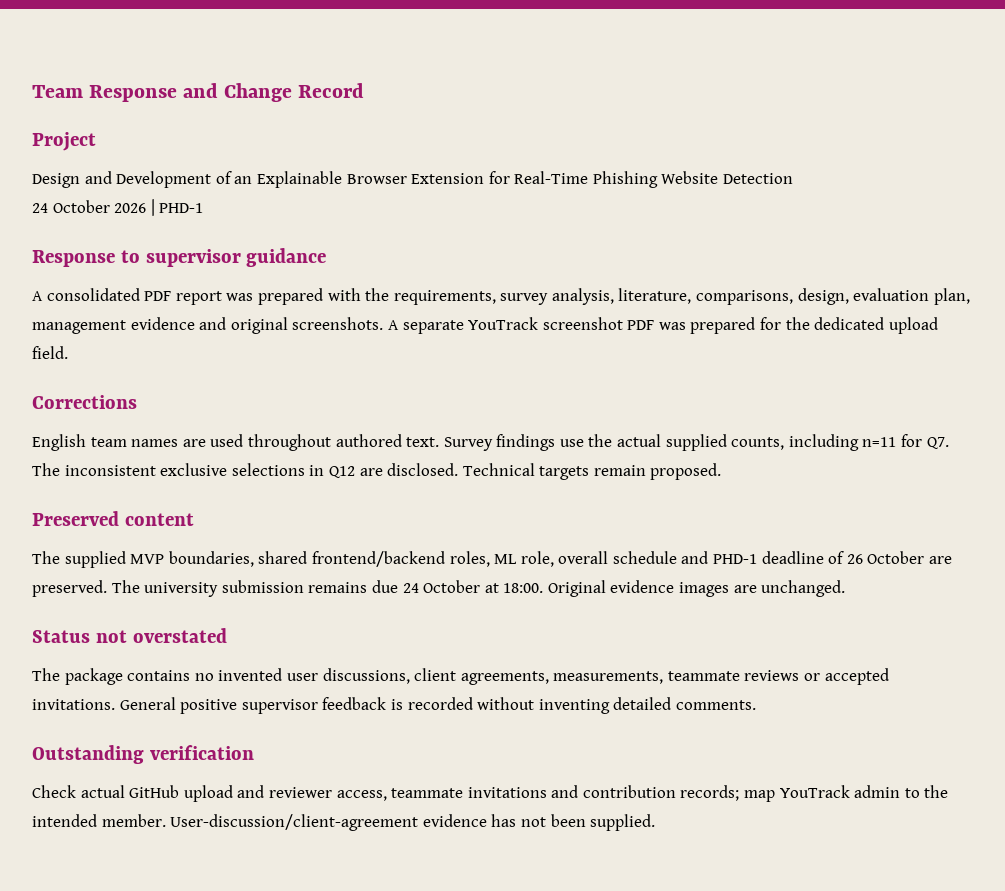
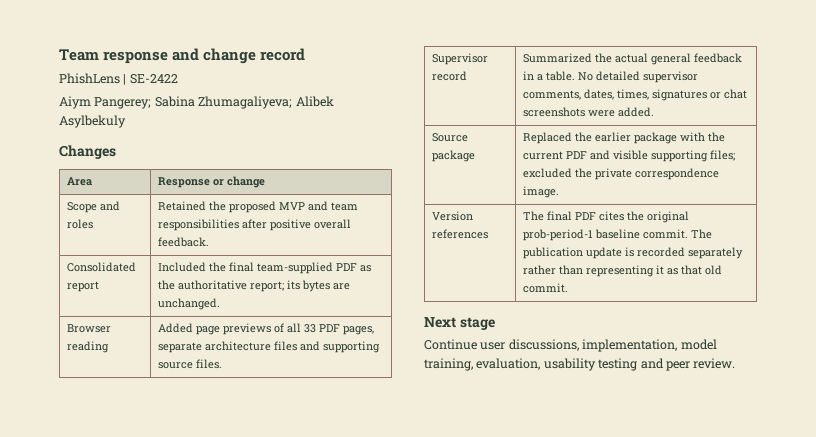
[89,83,365,102] [32,132,96,151] [32,171,794,188] [32,199,204,216] [32,248,327,267] [32,288,970,305] [32,317,938,334] [32,346,68,359] [32,395,137,409] [32,434,949,451] [32,463,722,480] [32,511,194,526] [32,551,953,568] [32,580,846,597] [32,628,227,643] [32,668,889,685] [32,697,756,714] [32,745,254,764] [32,785,949,802] [32,814,656,831] Response and Change Record // Project // Design and Development of an Explainable Browser Extension for Real-Time Phishing Website Detection // 24 October 2026 | PHD-1 // Response to supervisor guidance // A consolidated PDF report was prepared with the requirements, survey analysis, literature, comparisons, design, evaluation plan, management evidence and original screenshots. A separate YouTrack screenshot PDF was prepared for the dedicated upload field. // Corrections // English team names are used throughout authored text. Survey findings use the actual supplied counts, including n=11 for Q7. The inconsistent exclusive selections in Q12 are disclosed. Technical targets remain proposed. // Preserved content // The supplied MVP boundaries, shared frontend/backend roles, ML role, overall schedule and PHD-1 deadline of 26 October are preserved. The university submission remains due 24 October at 18:00. Original evidence images are unchanged. // Status not overstated // The package contains no invented user discussions, client agreements, measurements, teammate reviews or accepted invitations. General positive supervisor feedback is recorded without inventing detailed comments. // Outstanding verification // Check actual GitHub upload and reviewer access, teammate invitations and contribution records; map YouTrack admin to the intended member. User-discussion/client-agreement evidence has not been supplied. -> [103,48,306,64] [59,73,178,85] [59,96,334,109] [59,115,126,128] [59,145,116,159] [67,177,93,186] [158,176,266,188] [67,201,121,213] [67,219,94,229] [158,201,359,213] [158,219,352,231] [158,237,210,247] [67,262,137,272] [67,281,100,292] [158,262,372,274] [158,280,351,292] [158,298,221,310] [67,324,112,333] [67,341,110,353] [158,323,375,335] [158,341,381,353] [158,359,223,369] [432,53,489,65] [432,71,468,81] [523,53,743,65] [523,71,699,83] [523,89,748,101] [523,107,655,117] [432,133,469,142] [432,150,476,162] [523,132,726,144] [523,150,736,162] [523,168,720,180] [523,186,560,198] [432,211,474,221] [432,229,489,239] [523,211,690,223] [523,229,713,241] [523,247,744,259] [523,265,723,277] [523,283,569,293] [424,317,495,330] [424,339,717,352] [424,358,736,371] response and change record // PhishLens | SE-2422 // Aiym Pangerey; Sabina Zhumagaliyeva; Alibek Asylbekuly // Changes // Area | Response or change // Scope and roles | Retained the proposed MVP and team responsibilities after positive overall feedback. // Consolidated report | Included the final team-supplied PDF as the authoritative report; its bytes are unchanged. // Browser reading | Added page previews of all 33 PDF pages, separate architecture files and supporting source files. // Supervisor record | Summarized the actual general feedback in a table. No detailed supervisor comments, dates, times, signatures or chat screenshots were added. // Source package | Replaced the earlier package with the current PDF and visible supporting files; excluded the private correspondence image. // Version references | The final PDF cites the original prob-period-1 baseline commit. The publication update is recorded separately rather than representing it as that old commit. // Next stage // Continue user discussions, implementation, model training, evaluation, usability testing and peer review.

